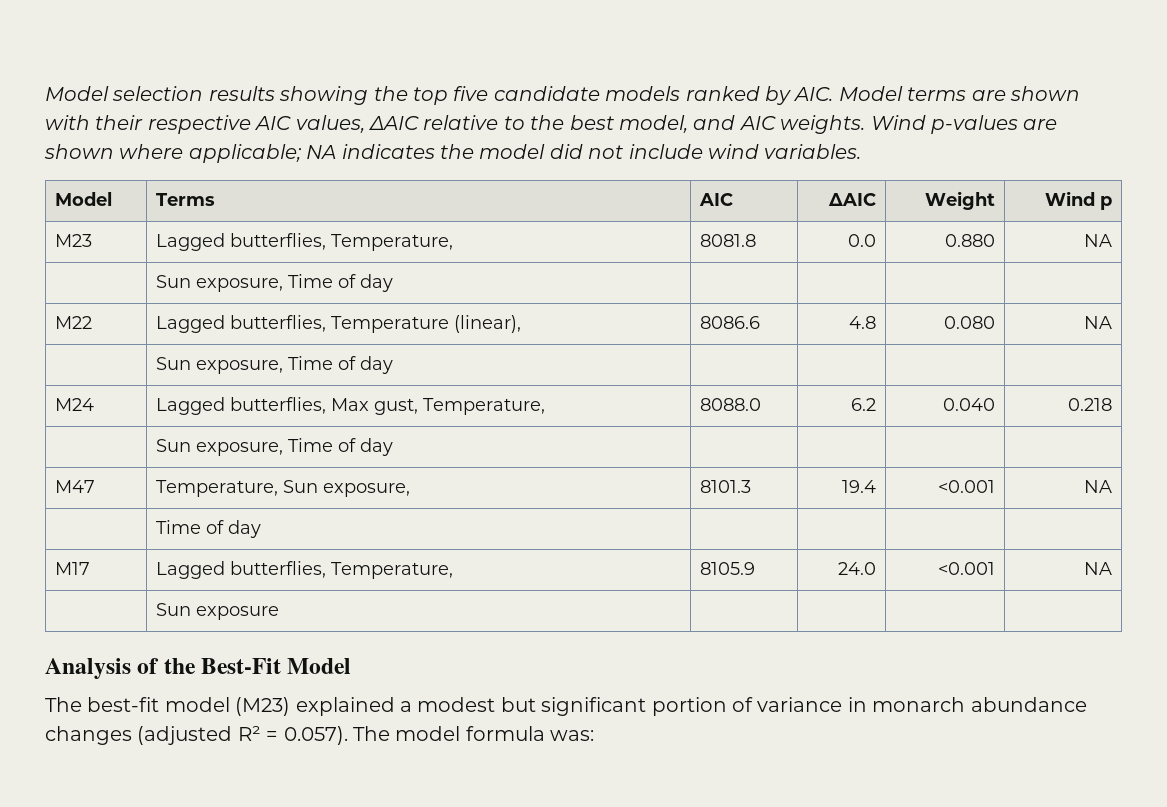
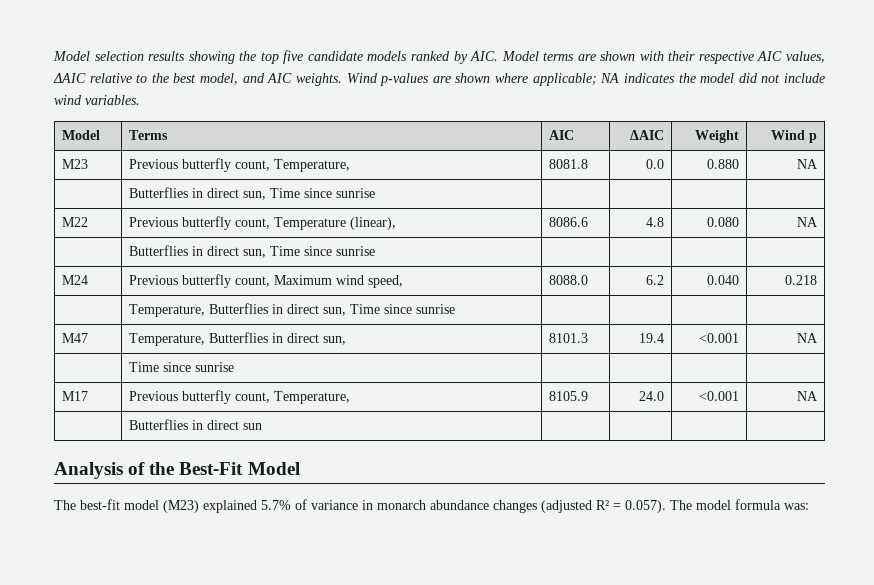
[155,233,326,251] Lagged butterflies, -> [129,158,271,172] Previous butterfly count,
[155,274,393,292] [54,316,92,329] [155,315,326,333] Sun exposure, Time of day | | | | // M22 | Lagged butterflies, -> [129,187,376,200] [62,217,89,227] [129,216,271,230] Butterflies in direct sun, Time since sunrise | | | | // M22 | Previous butterfly count,
[155,356,393,374] [54,398,94,411] [155,397,545,415] [699,398,761,411] [851,398,877,411] [943,398,996,411] [1068,398,1113,411] [155,438,393,456] [54,480,95,493] [155,480,410,497] Sun exposure, Time of day | | | | // M24 | Lagged butterflies, Max gust, Temperature, | 8088.0 | 6.2 | 0.040 | 0.218 // | Sun exposure, Time of day | | | | // M47 | Temperature, Sun exposure, -> [129,245,376,258] [62,275,89,285] [129,274,404,288] [549,275,589,285] [645,275,664,285] [706,275,739,285] [784,275,817,285] [129,303,456,317] [62,333,89,343] [129,332,347,346] Butterflies in direct sun, Time since sunrise | | | | // M24 | Previous butterfly count, Maximum wind speed, | 8088.0 | 6.2 | 0.040 | 0.218 // | Temperature, Butterflies in direct sun, Time since sunrise | | | | // M47 | Temperature, Butterflies in direct sun,
[205,520,261,538] of day -> [163,362,235,372] since sunrise
[155,561,326,579] Lagged butterflies, -> [129,390,271,404] Previous butterfly count,
[155,603,279,620] Sun exposure -> [129,419,263,430] Butterflies in direct sun
[400,697,727,716] a modest but significant portion -> [261,500,291,510] 5.7%

